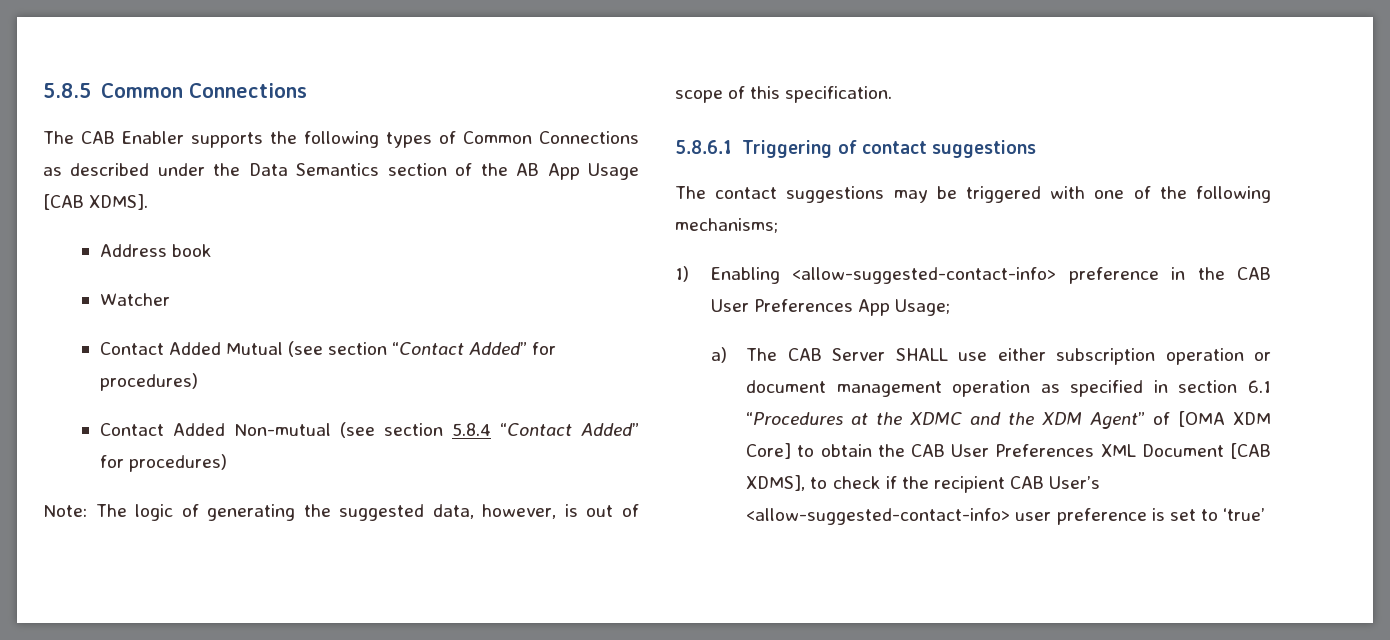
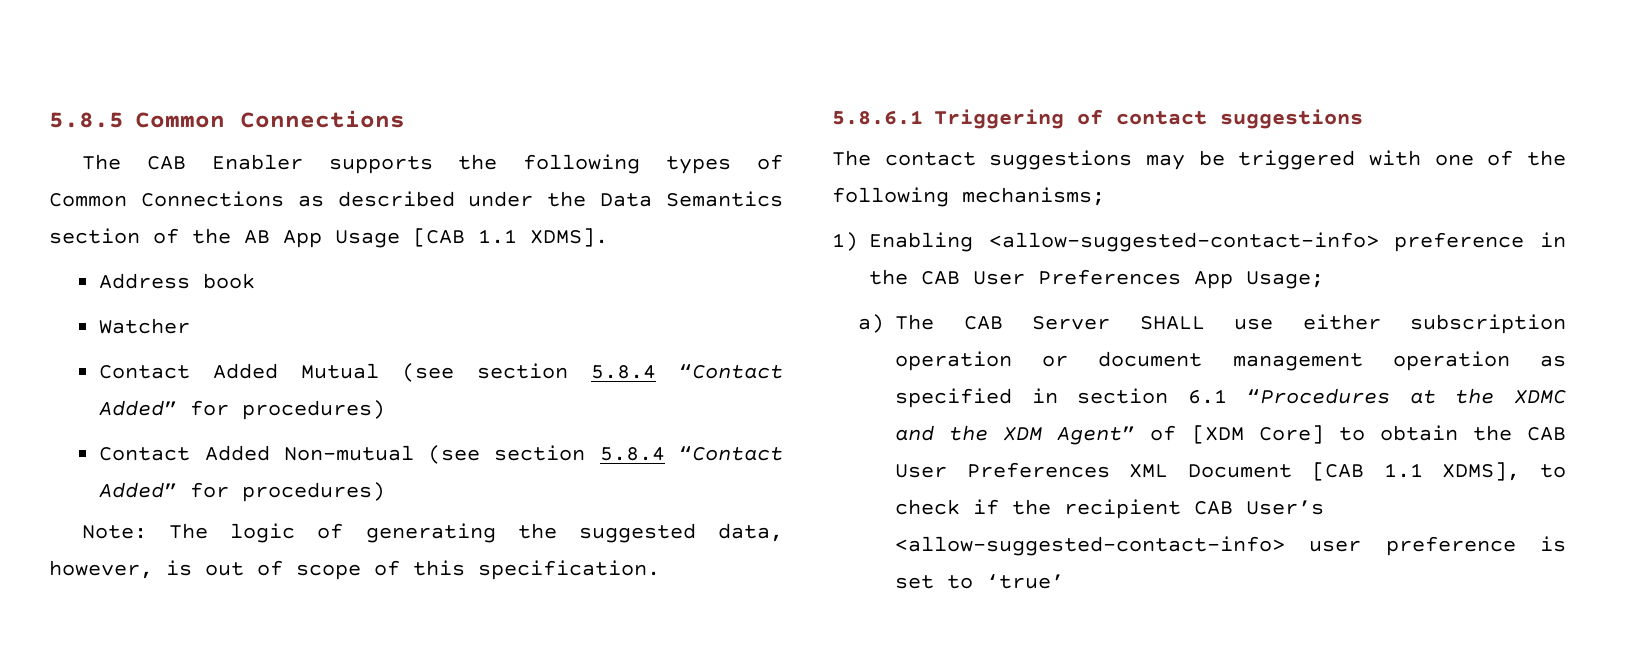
(84, 202) none -> [478,229,517,244] 1.1
(388, 348) none -> [591,365,657,379] 5.8.4
[1178,411,1271,427] [OMA XDM -> [1191,425,1244,444] [XDM
(1271, 451) none -> [1383,463,1423,478] 1.1

